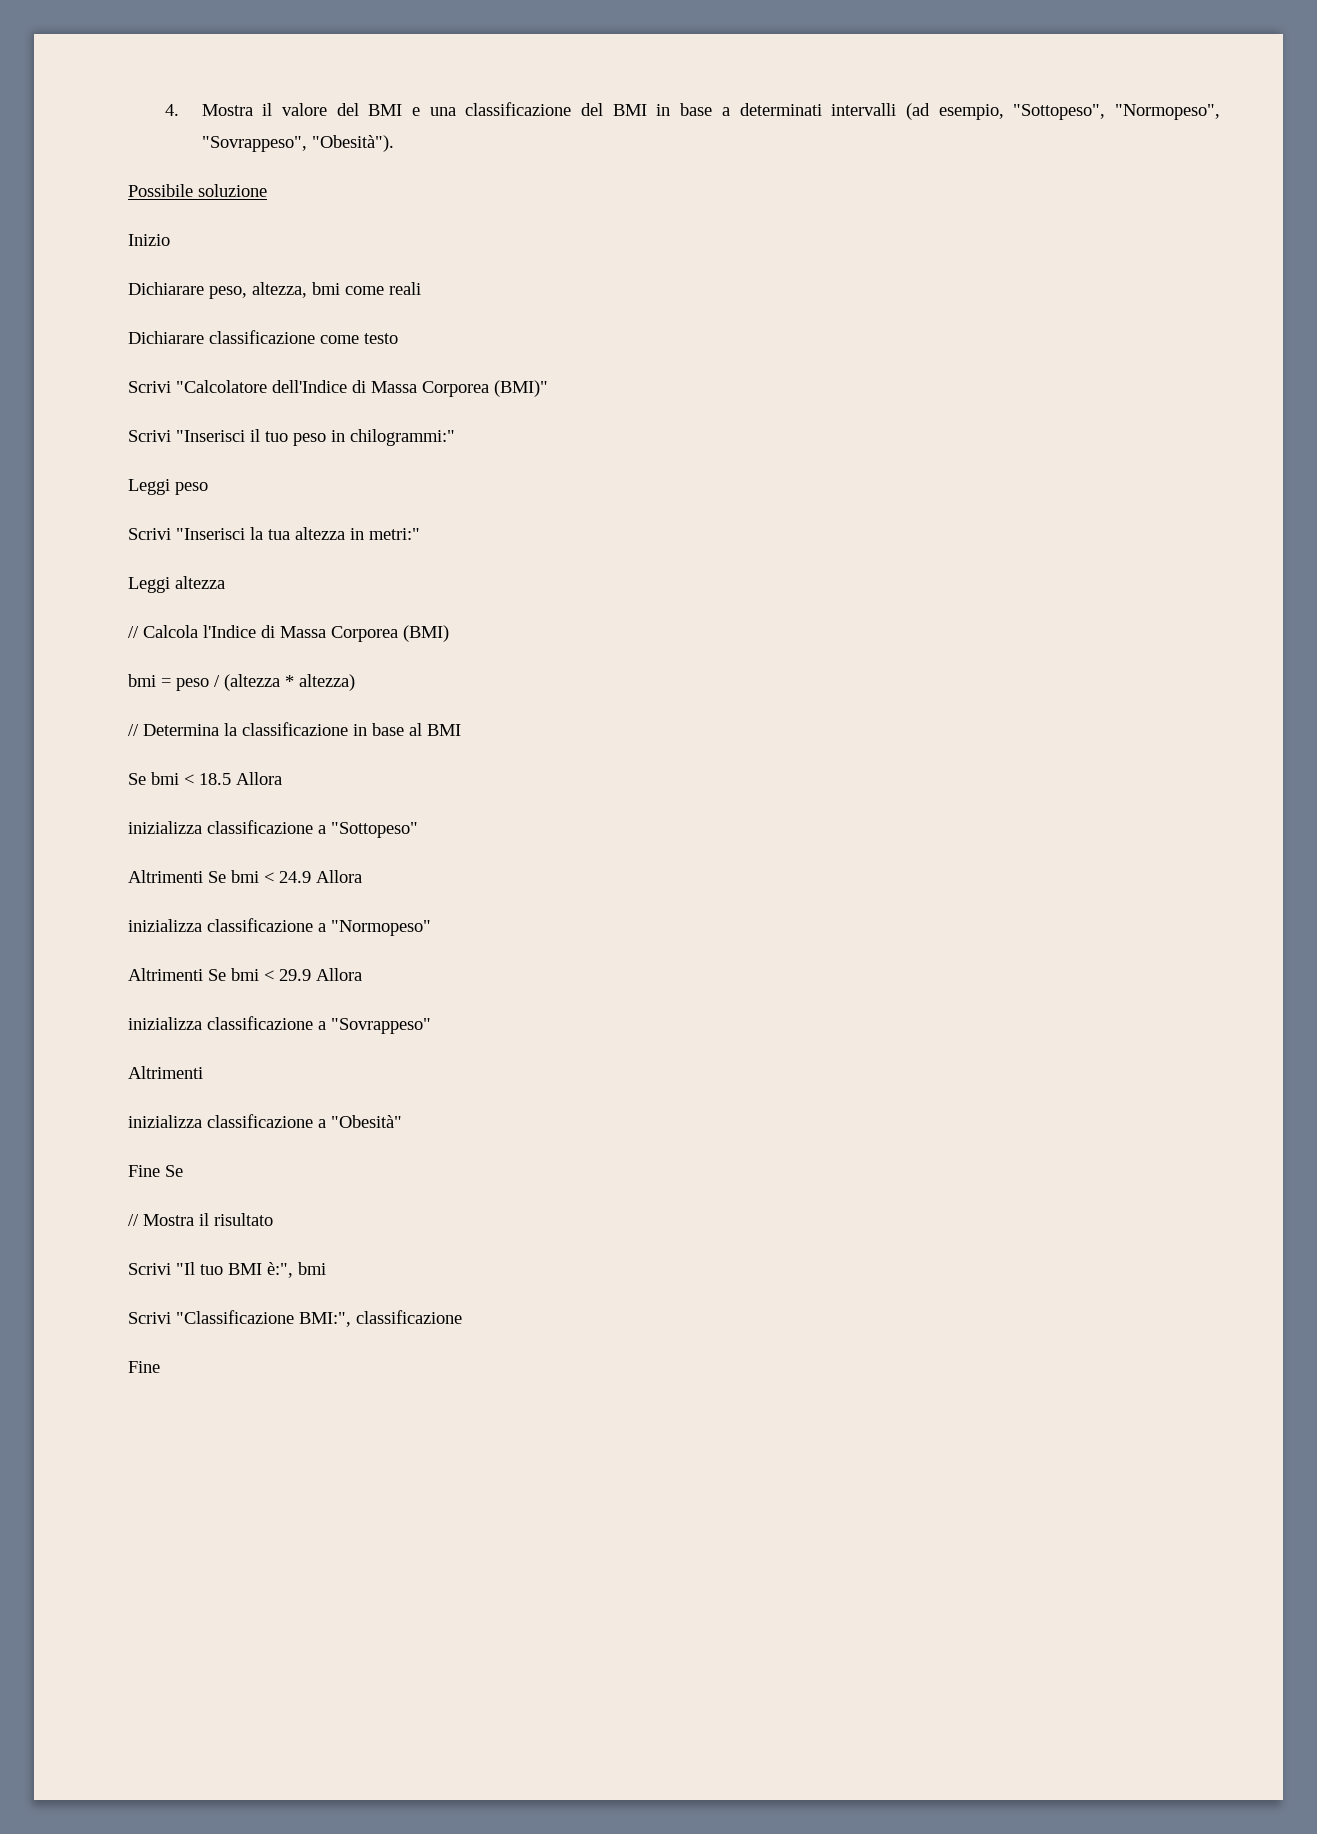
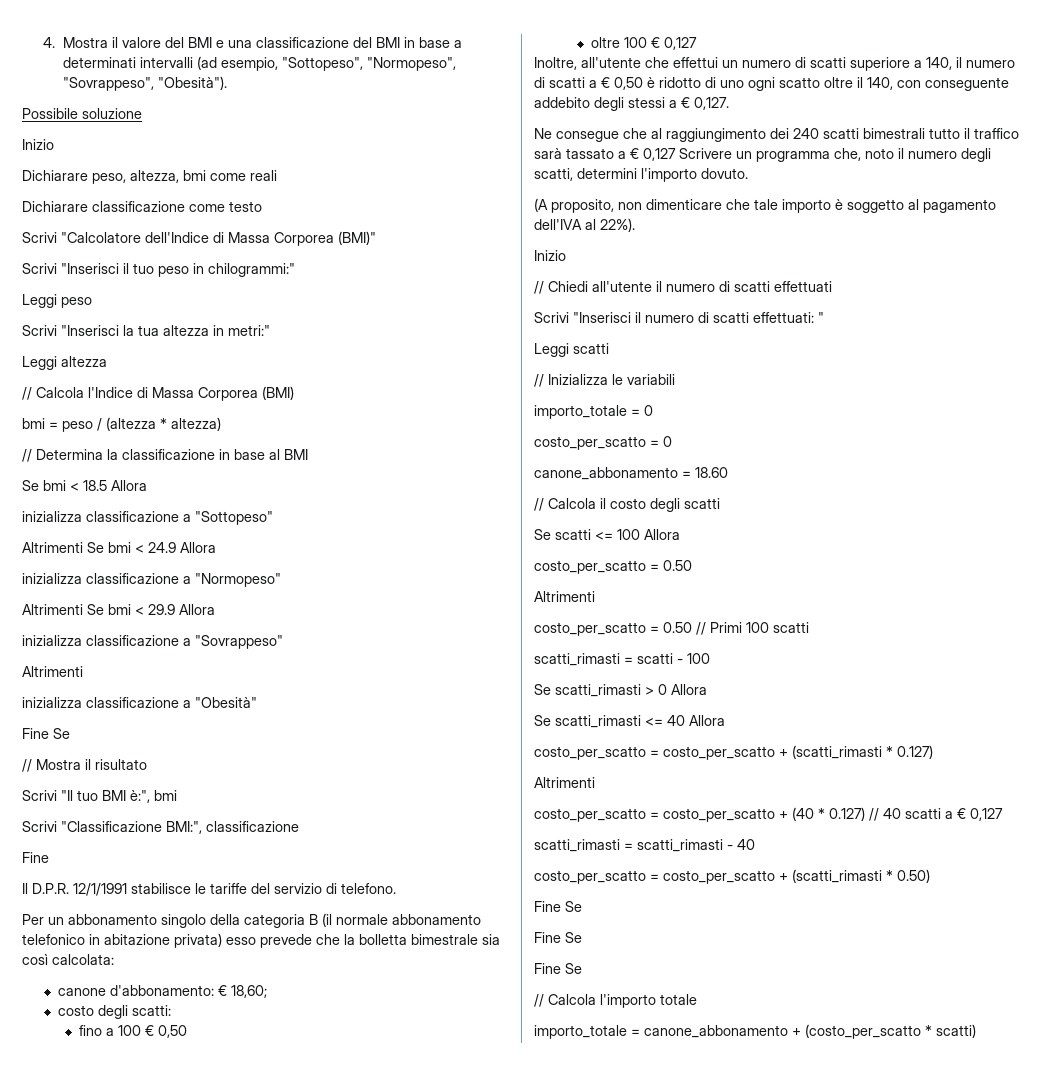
(160, 1367) none -> [22,883,396,896] [22,913,481,928] [22,933,500,948] [22,954,114,965] [58,985,268,998] [58,1005,172,1019] [78,1025,187,1038] [590,37,697,50] [534,57,1015,71] [534,77,1009,91] [534,97,729,111] [534,128,1019,142] [534,148,991,162] [534,168,748,182] [534,198,996,213] [534,218,635,232] [534,250,566,261] [534,281,832,294] [534,312,824,323] [534,343,609,357] [534,374,675,387] [534,405,653,419] [534,436,672,450] [534,467,728,480] [534,498,720,512] [534,529,680,540] [534,560,692,574] [534,591,595,602] [534,622,809,636] [534,653,710,666] [534,684,707,697] [534,715,725,728] [534,745,933,760] [534,777,595,788] [534,807,1003,822] [534,839,755,852] [534,869,930,884] [534,901,582,912] [534,932,582,943] [534,963,582,974] [534,994,697,1008] [534,1024,976,1039] // Il D.P.R. 12/1/1991 stabilisce le tariffe del servizio di telefono. // Per un abbonamento singolo della categoria B (il normale abbonamento telefonico in abitazione privata) esso prevede che la bolletta bimestrale sia così calcolata: // canone d'abbonamento: € 18,60; // costo degli scatti: // fino a 100 € 0,50 // oltre 100 € 0,127 // Inoltre, all'utente che effettui un numero di scatti superiore a 140, il numero di scatti a € 0,50 è ridotto di uno ogni scatto oltre il 140, con conseguente addebito degli stessi a € 0,127. // Ne consegue che al raggiungimento dei 240 scatti bimestrali tutto il traffico sarà tassato a € 0,127 Scrivere un programma che, noto il numero degli scatti, determini l'importo dovuto. // (A proposito, non dimenticare che tale importo è soggetto al pagamento dell'IVA al 22%). // Inizio // // Chiedi all'utente il numero di scatti effettuati // Scrivi "Inserisci il numero di scatti effettuati: " // Leggi scatti // // Inizializza le variabili // importo_totale = 0 // costo_per_scatto = 0 // canone_abbonamento = 18.60 // // Calcola il costo degli scatti // Se scatti <= 100 Allora // costo_per_scatto = 0.50 // Altrimenti // costo_per_scatto = 0.50 // Primi 100 scatti // scatti_rimasti = scatti - 100 // Se scatti_rimasti > 0 Allora // Se scatti_rimasti <= 40 Allora // costo_per_scatto = costo_per_scatto + (scatti_rimasti * 0.127) // Altrimenti // costo_per_scatto = costo_per_scatto + (40 * 0.127) // 40 scatti a € 0,127 // scatti_rimasti = scatti_rimasti - 40 // costo_per_scatto = costo_per_scatto + (scatti_rimasti * 0.50) // Fine Se // Fine Se // Fine Se // // Calcola l'importo totale // importo_totale = canone_abbonamento + (costo_per_scatto * scatti)

